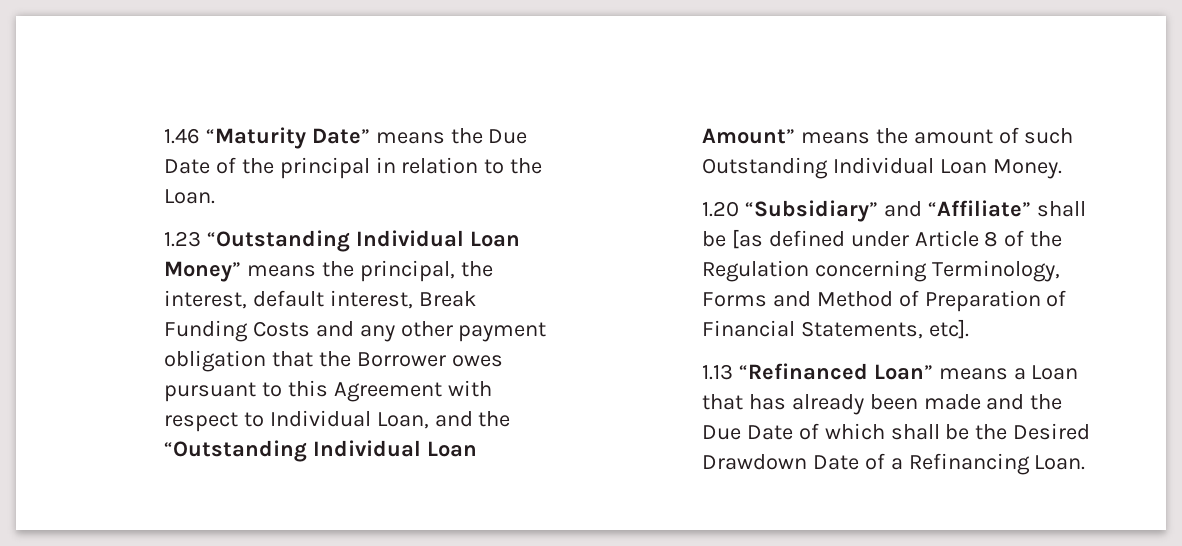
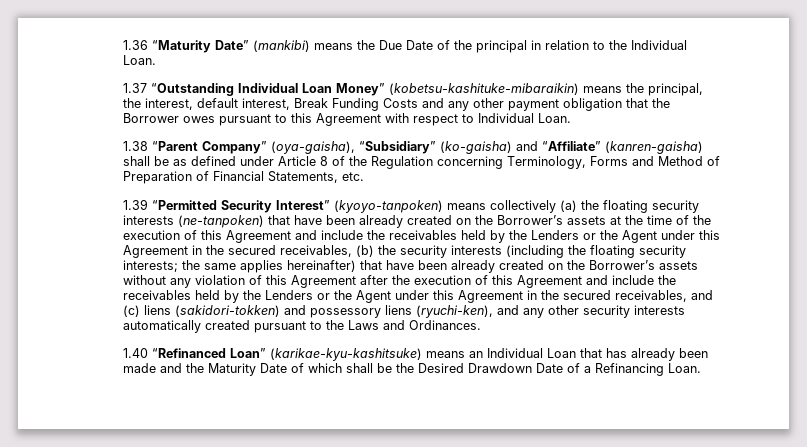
[163,128,200,144] 1.46 -> [122,40,148,50] 1.36
(370, 136) none -> [252,40,310,52] (mankibi)
[163,189,215,204] [163,231,201,247] Loan. // 1.23 -> [630,40,687,50] [122,55,156,65] [122,83,147,93] Individual Loan. // 1.37
(241, 271) none -> [388,83,579,95] (kobetsu-kashituke-mibaraikin)
[376,411,511,429] [163,440,477,462] [701,127,1074,144] [701,157,1062,179] [701,200,878,222] Loan, and the “Outstanding Individual Loan Amount” means the amount of such Outstanding Individual Loan Money. // 1.20 “Subsidiary” -> [537,113,571,123] [122,141,512,154] Loan. // 1.38 “Parent Company” (oya-gaisha), “Subsidiary” (ko-gaisha)
[1036,201,1086,217] [701,229,763,249] shall be [as -> [604,141,703,154] [122,156,187,166] (kanren-gaisha) shall be as
[928,319,969,339] [701,363,1026,380] etc]. // 1.13 “Refinanced Loan” means a -> [341,172,364,181] [122,199,699,213] [122,215,711,228] [122,230,720,243] [122,245,686,258] [122,260,698,273] [122,275,676,288] [122,290,713,303] [122,305,685,318] [122,320,481,333] [122,348,543,361] etc. // 1.39 “Permitted Security Interest” (kyoyo-tanpoken) means collectively (a) the floating security interests (ne-tanpoken) that have been already created on the Borrower’s assets at the time of the execution of this Agreement and include the receivables held by the Lenders or the Agent under this Agreement in the secured receivables, (b) the security interests (including the floating security interests; the same applies hereinafter) that have been already created on the Borrower’s assets without any violation of this Agreement after the execution of this Agreement and include the receivables held by the Lenders or the Agent under this Agreement in the secured receivables, and (c) liens (sakidori-tokken) and possessory liens (ryuchi-ken), and any other security interests automatically created pursuant to the Laws and Ordinances. // 1.40 “Refinanced Loan” (karikae-kyu-kashitsuke) means an Individual
[701,425,741,440] Due -> [207,363,256,376] Maturity

